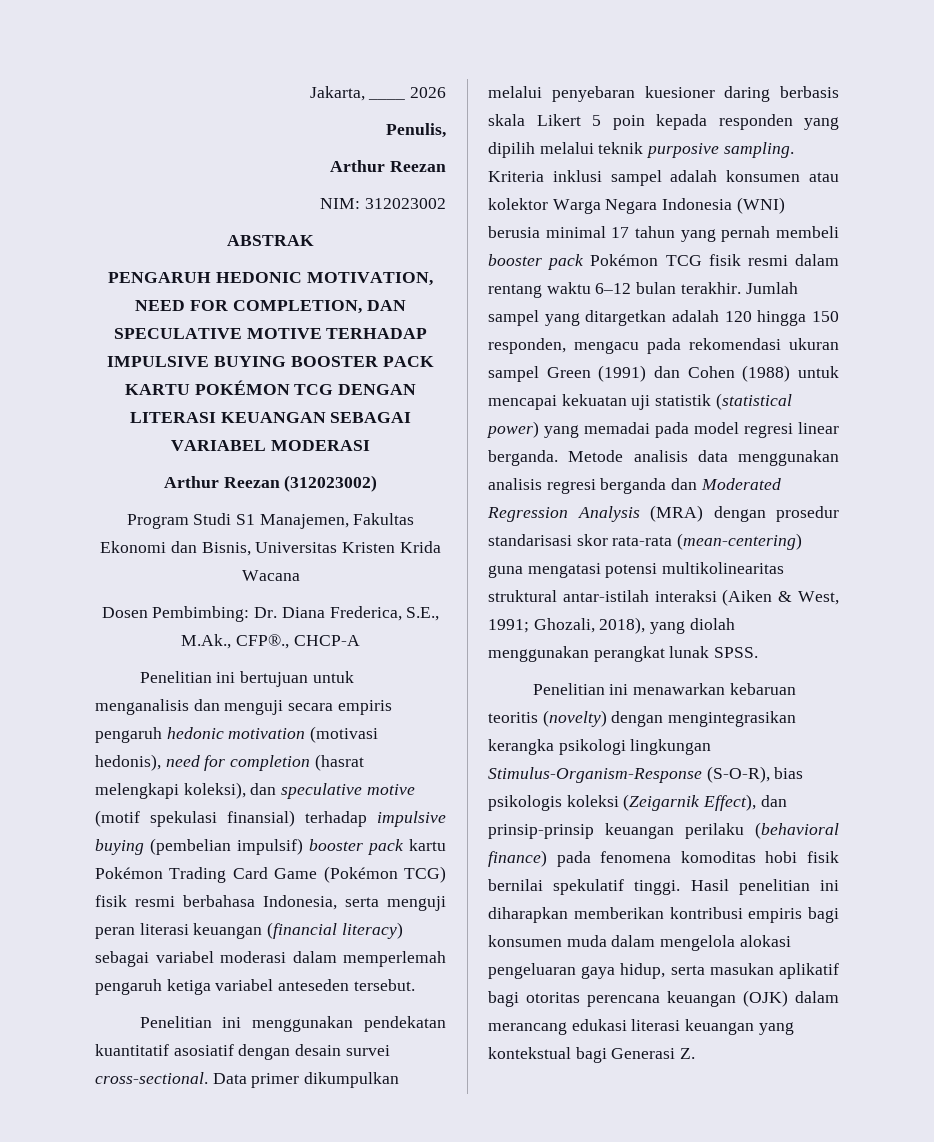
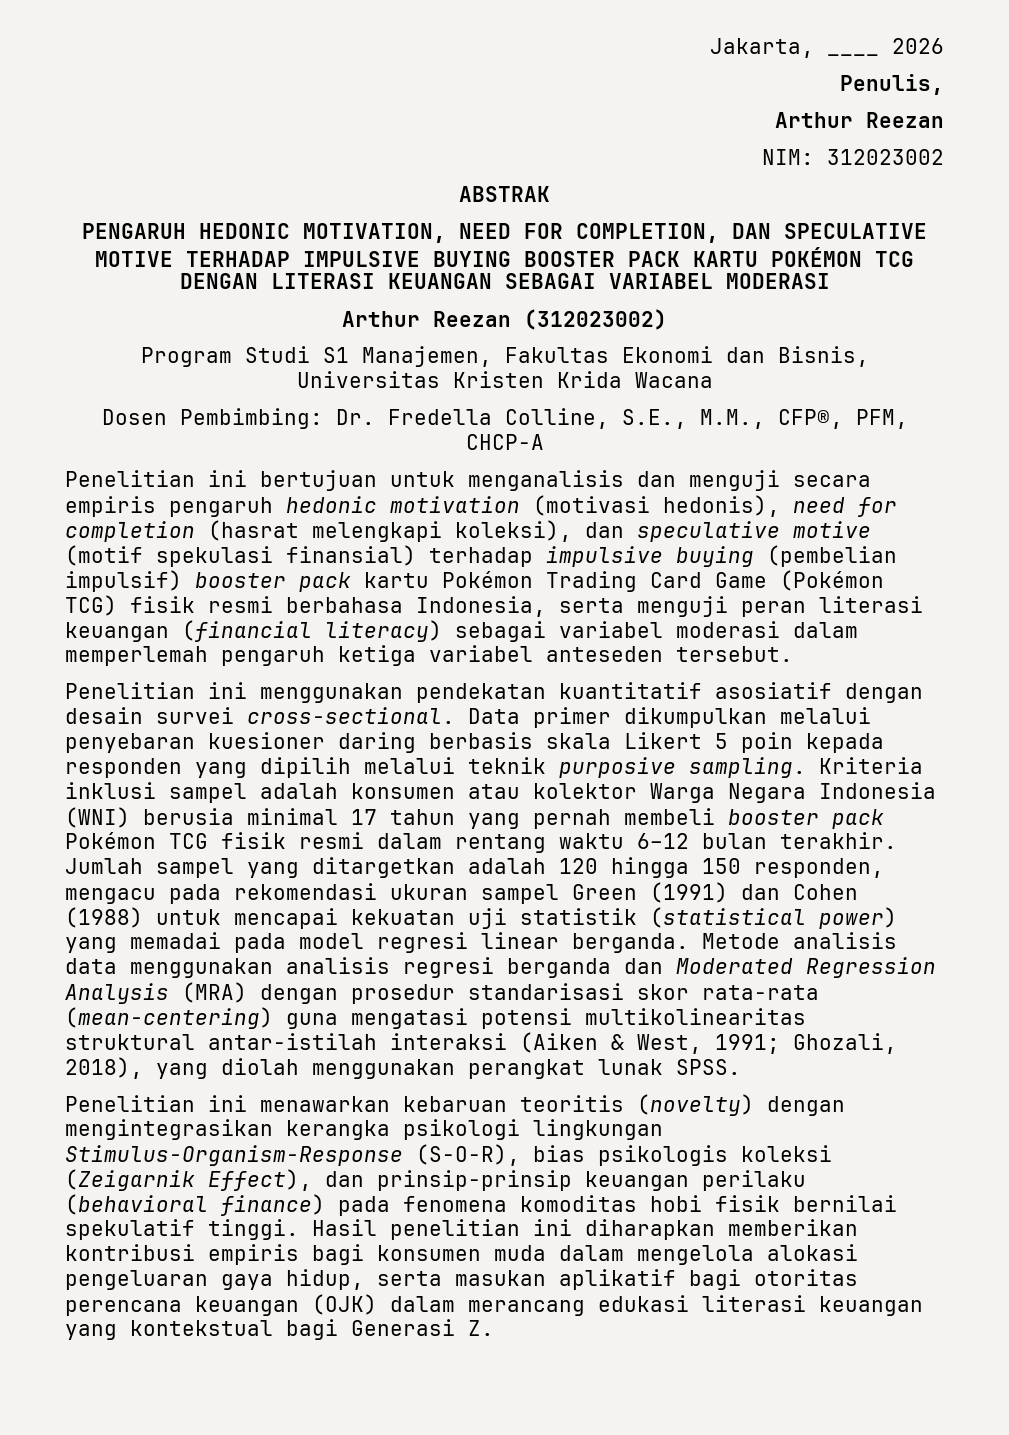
[281,606,440,621] [181,634,289,649] Diana Frederica, S.E., M.Ak., CFP®., -> [387,408,908,429] Fredella Colline, S.E., M.M., CFP®, PFM,

